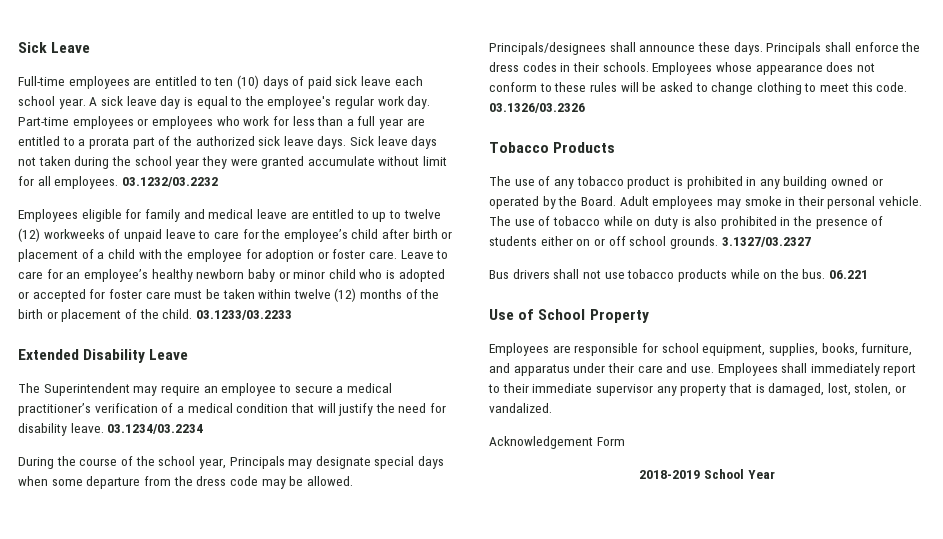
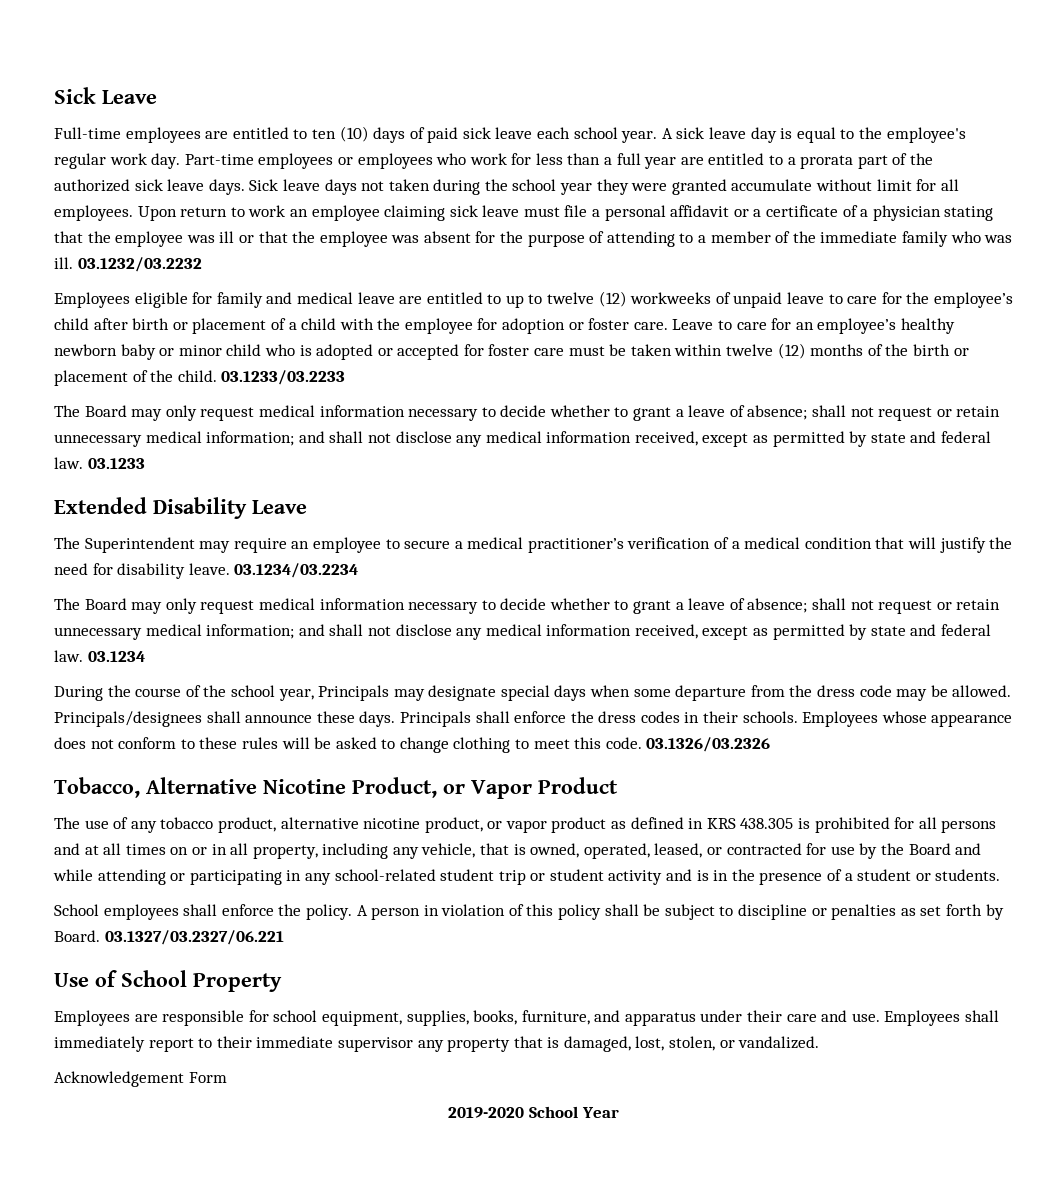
(119, 182) none -> [137,205,994,221] [54,231,1013,247] [54,257,73,269] Upon return to work an employee claiming sick leave must file a personal affidavit or a certificate of a physician stating that the employee was ill or that the employee was absent for the purpose of attending to a member of the immediate family who was ill.
(292, 315) none -> [54,405,1001,421] [54,431,992,447] [54,457,145,469] // The Board may only request medical information necessary to decide whether to grant a leave of absence; shall not request or retain unnecessary medical information; and shall not disclose any medical information received, except as permitted by state and federal law. 03.1233
(204, 429) none -> [54,598,1001,614] [54,624,992,640] [54,650,145,662] // The Board may only request medical information necessary to decide whether to grant a leave of absence; shall not request or retain unnecessary medical information; and shall not disclose any medical information received, except as permitted by state and federal law. 03.1234
[489,142,616,153] Tobacco Products -> [54,777,618,799] Tobacco, Alternative Nicotine Product, or Vapor Product
[627,176,883,189] [489,196,923,209] [489,216,884,229] [489,236,811,249] [489,269,869,282] product is prohibited in any building owned or operated by the Board. Adult employees may smoke in their personal vehicle. The use of tobacco while on duty is also prohibited in the presence of students either on or off school grounds. 3.1327/03.2327 // Bus drivers shall not use tobacco products while on the bus. 06.221 -> [217,817,997,833] [54,843,982,859] [53,869,1001,885] [54,904,1004,920] [54,930,284,945] product, alternative nicotine product, or vapor product as defined in KRS 438.305 is prohibited for all persons and at all times on or in all property, including any vehicle, that is owned, operated, leased, or contracted for use by the Board and while attending or participating in any school-related student trip or student activity and is in the presence of a student or students. // School employees shall enforce the policy. A person in violation of this policy shall be subject to discipline or penalties as set forth by Board. 03.1327/03.2327/06.221
[639,470,701,479] 2018-2019 -> [448,1107,525,1118] 2019-2020

